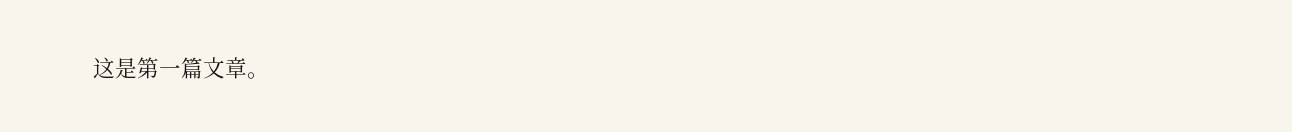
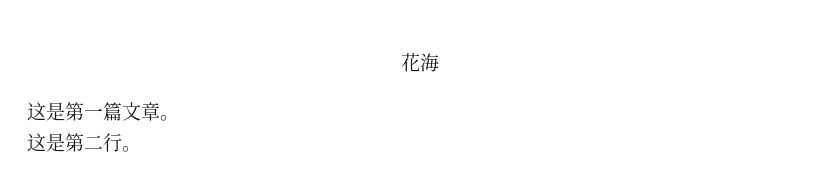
(93, 68) none -> [401,53,439,72] 花海 //
(269, 75) none -> [27,133,141,152] // 这是第二行。

